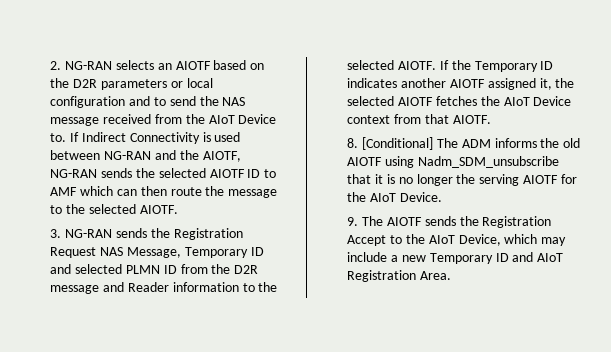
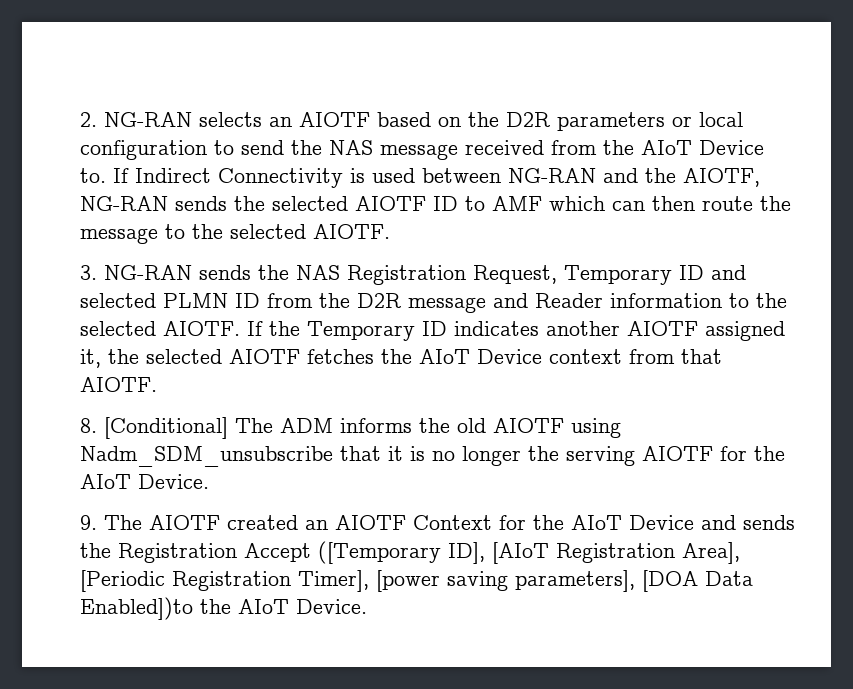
[129,96,151,106] and -> (208, 150) none
[173,228,243,240] [50,247,181,258] Registration Request NAS Message, -> [296,265,558,285] NAS Registration Request,
[424,216,552,228] [347,234,567,246] [347,252,564,264] [347,270,452,282] sends the Registration Accept to the AIoT Device, which may include a new Temporary ID and AIoT Registration Area. -> [227,515,796,530] [80,541,741,564] [80,570,754,592] [80,597,368,620] created an AIOTF Context for the AIoT Device and sends the Registration Accept ([Temporary ID], [AIoT Registration Area], [Periodic Registration Timer], [power saving parameters], [DOA Data Enabled])to the AIoT Device.

